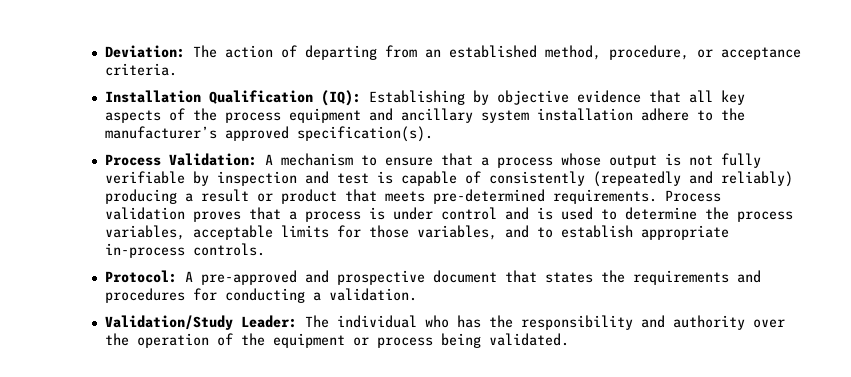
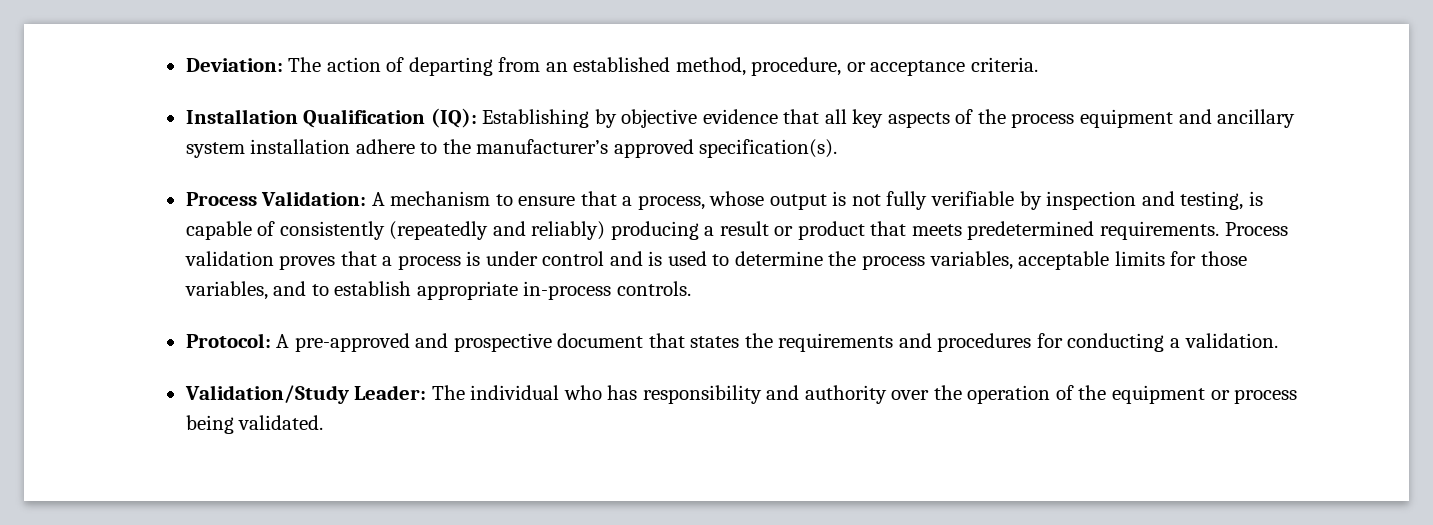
[497,157,554,168] process -> [637,195,705,210] process,
[337,173,370,184] test -> [1180,191,1244,210] testing,
[433,189,546,204] pre-determined -> [967,221,1095,240] predetermined
[489,315,514,328] the -> (638, 392) none

